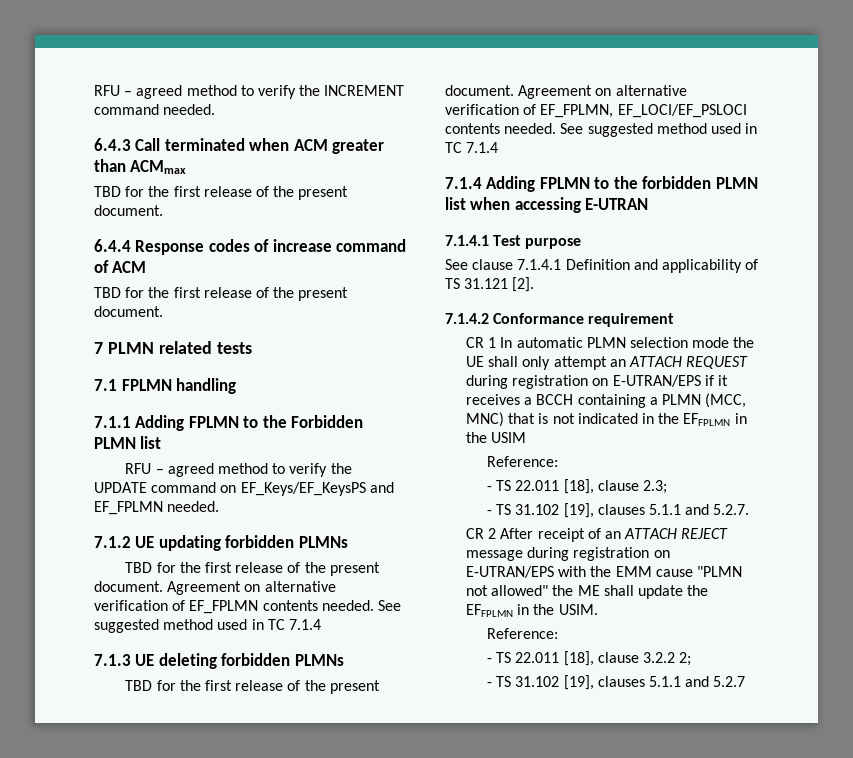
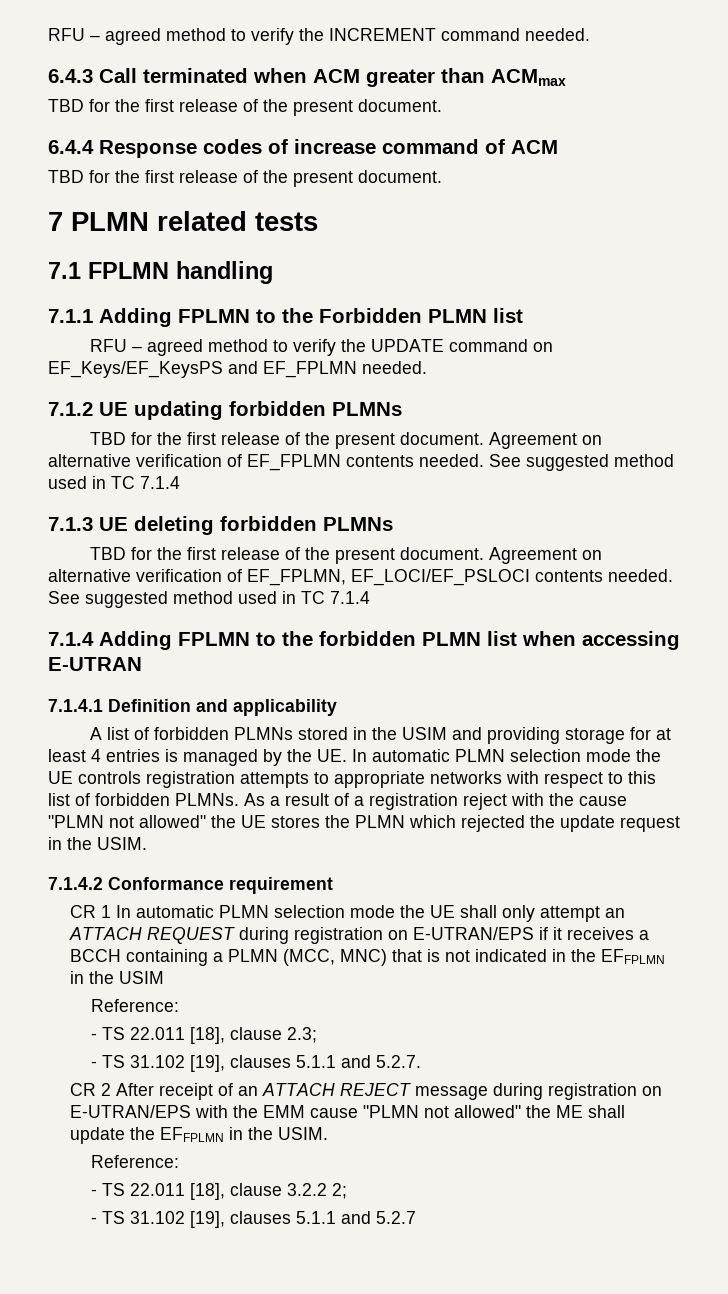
[493,235,582,249] [445,259,759,273] [445,277,535,292] Test purpose // See clause 7.1.4.1 Definition and applicability of TS 31.121 [2]. -> [108,699,337,716] [89,727,671,744] [48,749,661,766] [48,771,656,788] [48,793,627,810] [48,815,680,832] [48,837,147,850] Definition and applicability // A list of forbidden PLMNs stored in the USIM and providing storage for at least 4 entries is managed by the UE. In automatic PLMN selection mode the UE controls registration attempts to appropriate networks with respect to this list of forbidden PLMNs. As a result of a registration reject with the cause "PLMN not allowed" the UE stores the PLMN which rejected the update request in the USIM.

